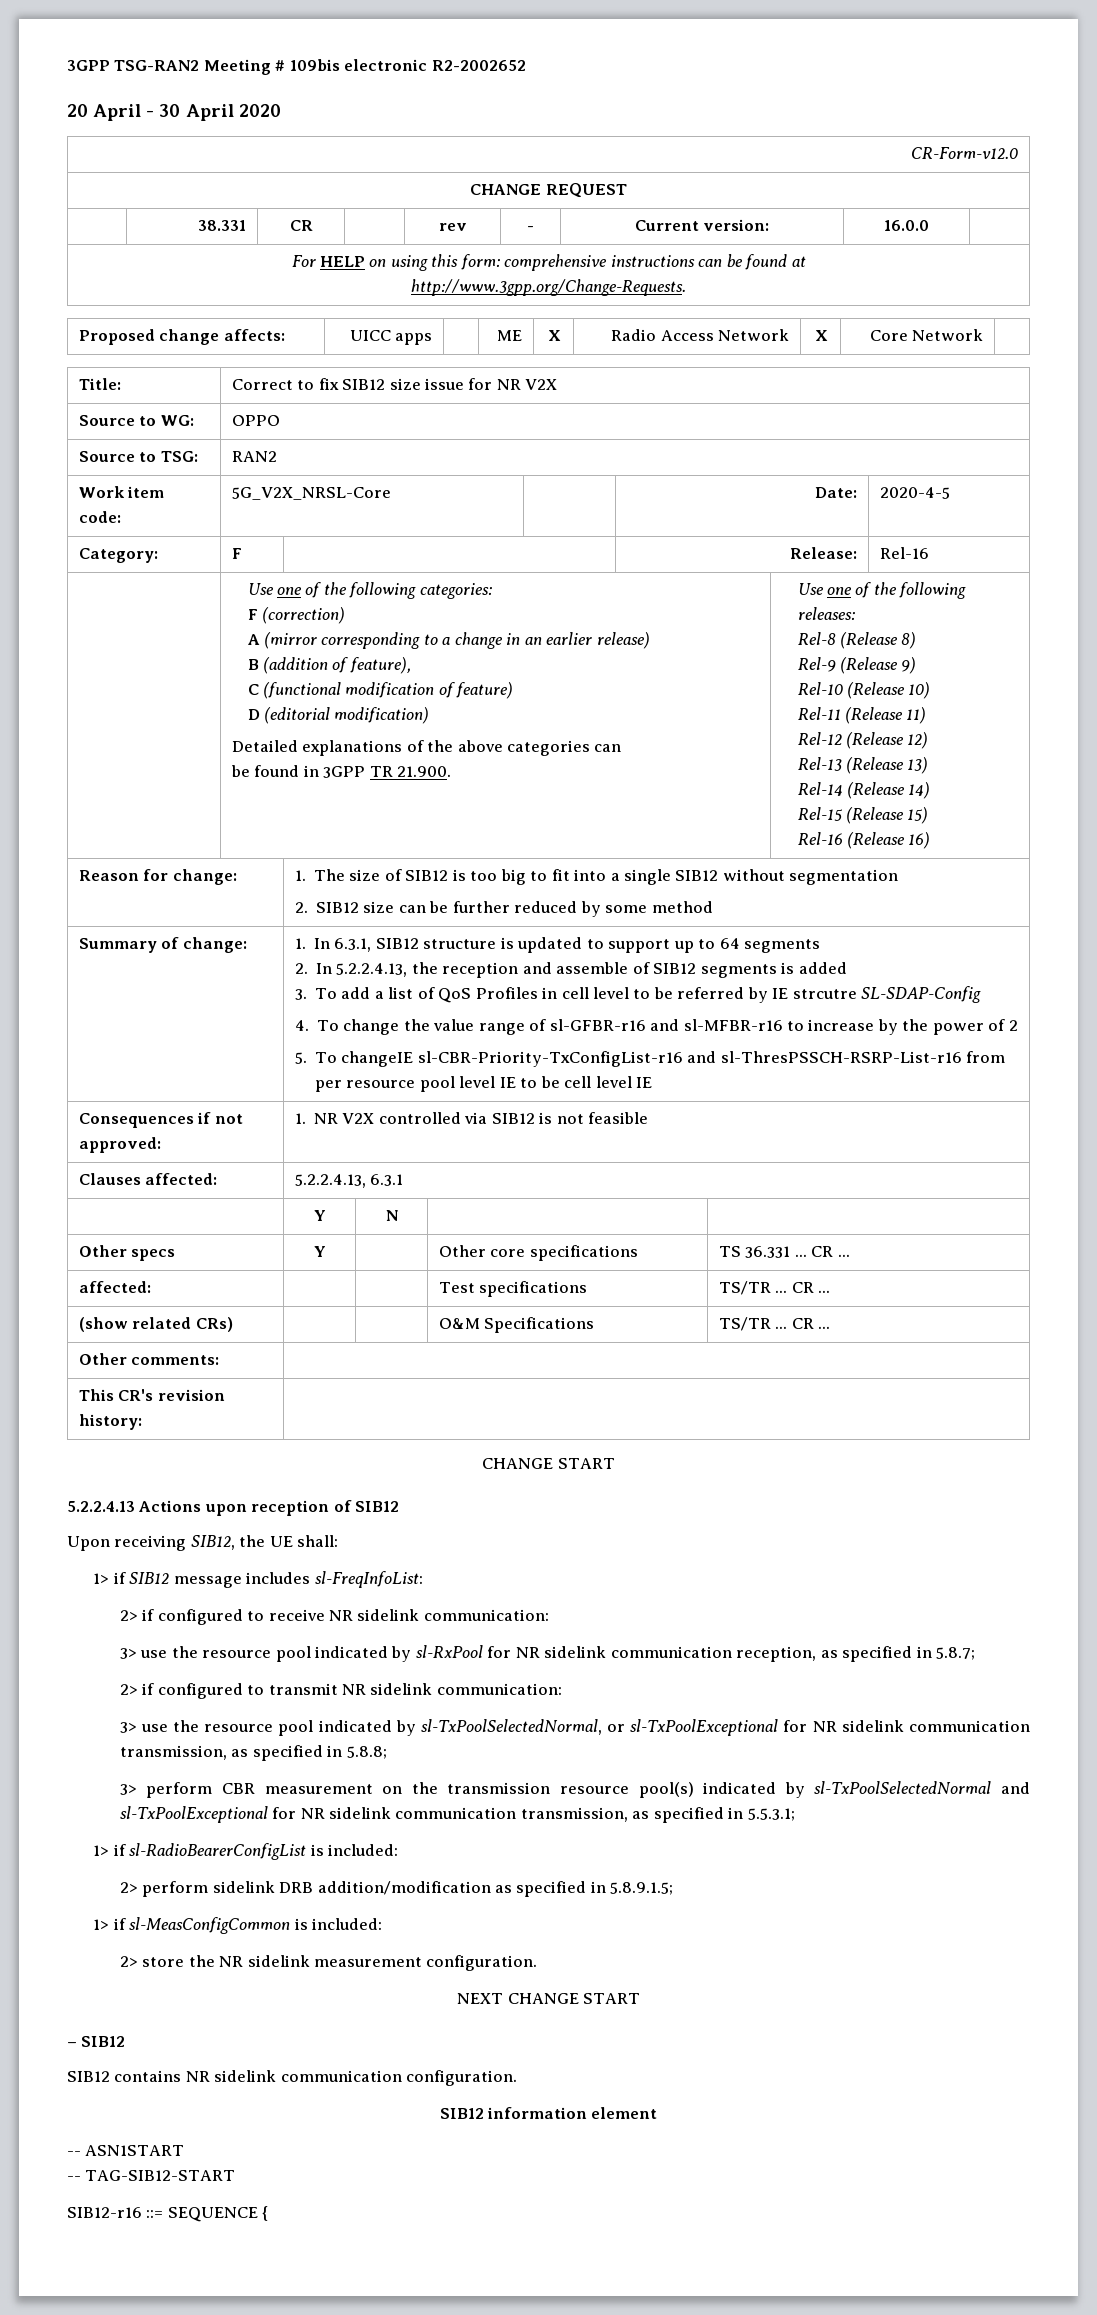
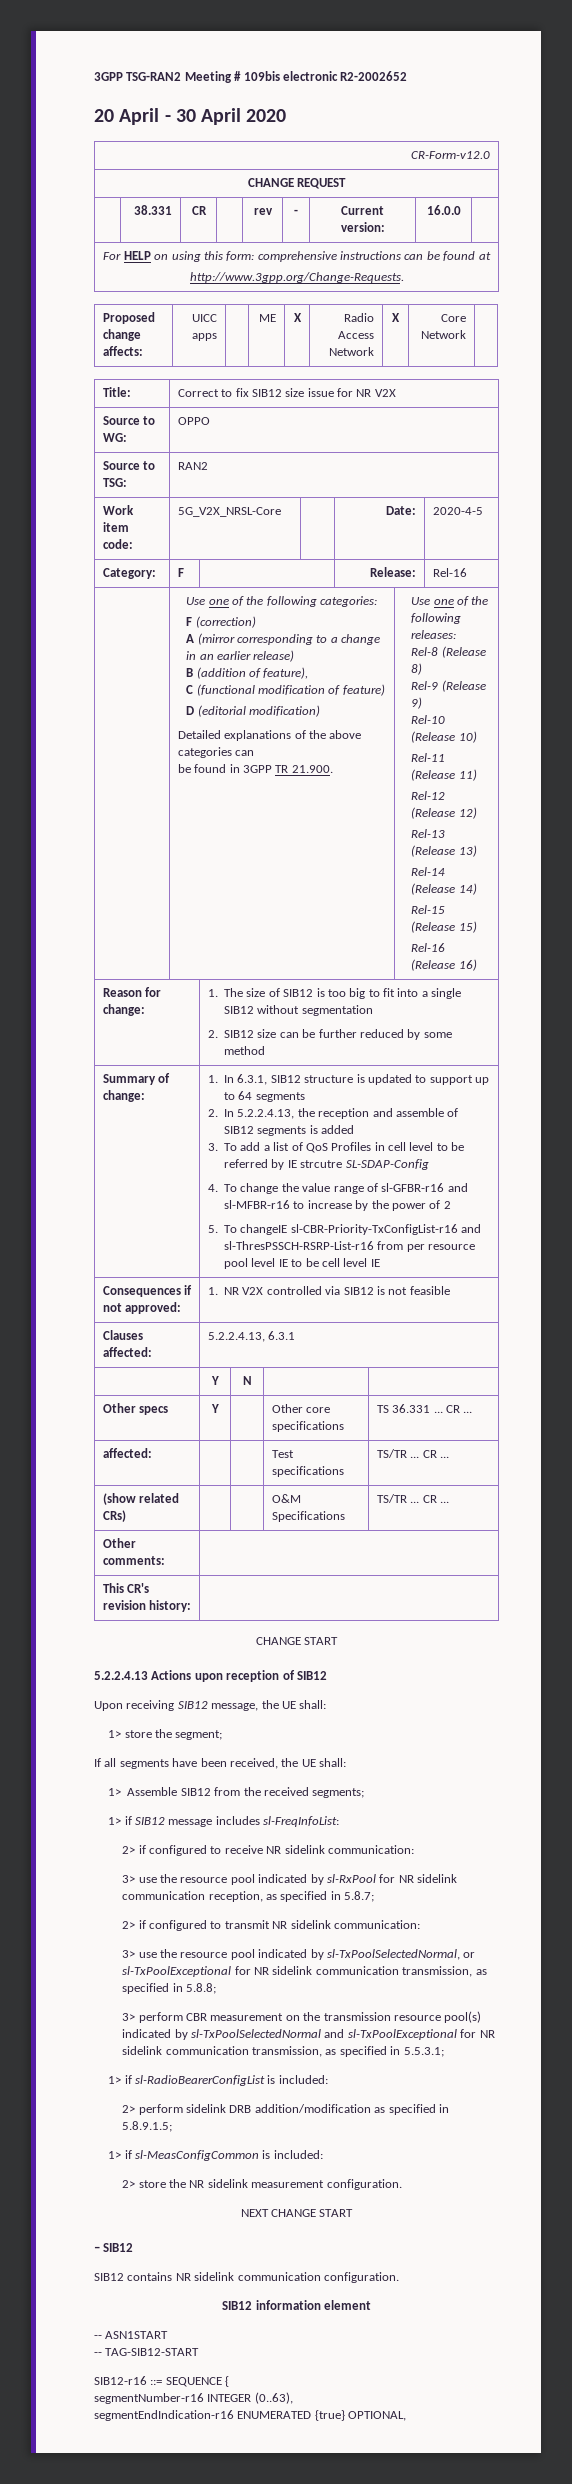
[190,1535,339,1550] SIB12, the UE shall: -> [177,1700,327,1711] [108,1729,223,1740] [94,1758,346,1769] [108,1787,365,1798] SIB12 message, the UE shall: // 1> store the segment; // If all segments have been received, the UE shall: // 1> Assemble SIB12 from the received segments;
(269, 2213) none -> [94,2392,293,2404] [94,2410,407,2421] // segmentNumber-r16 INTEGER (0..63), // segmentEndIndication-r16 ENUMERATED {true} OPTIONAL,

